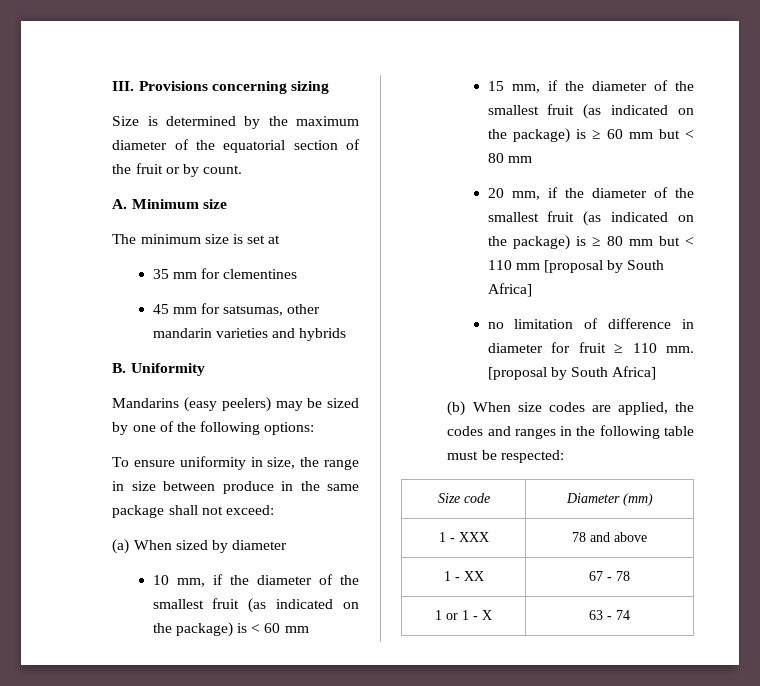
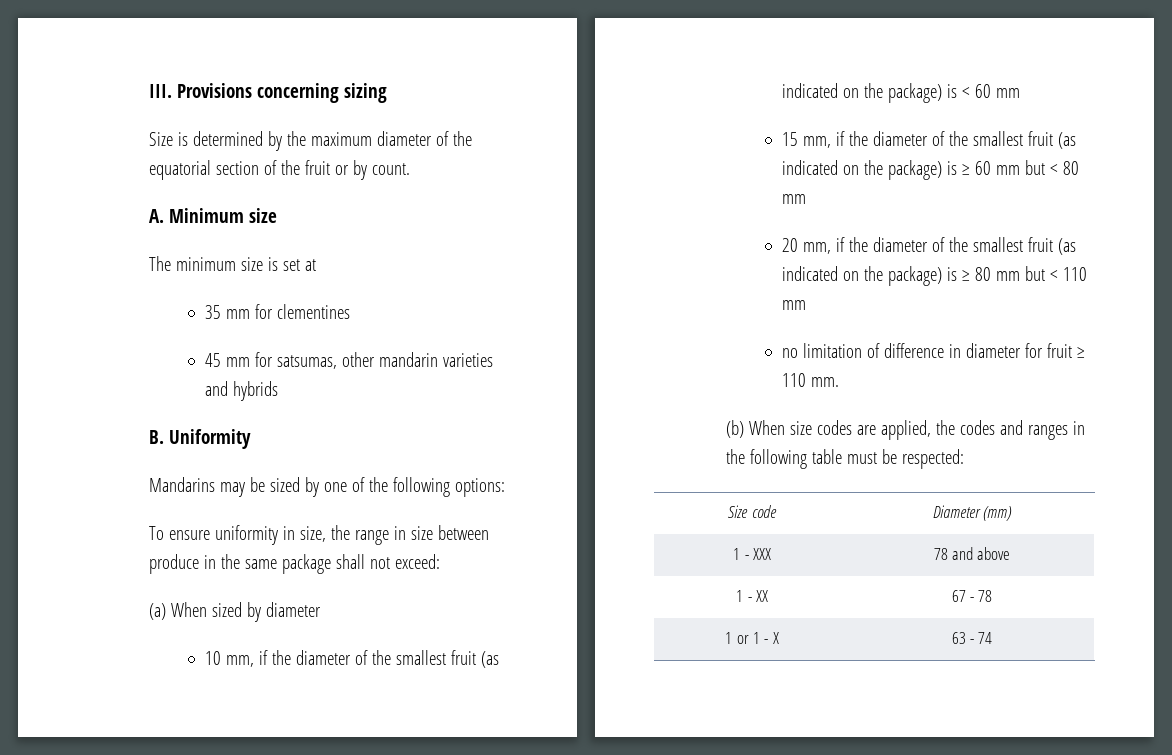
[184,397,271,412] (easy peelers) -> (215, 484) none
[544,260,665,273] [487,283,532,297] [proposal by South Africa] -> (806, 305) none
[487,366,657,380] [proposal by South Africa] -> (839, 382) none

